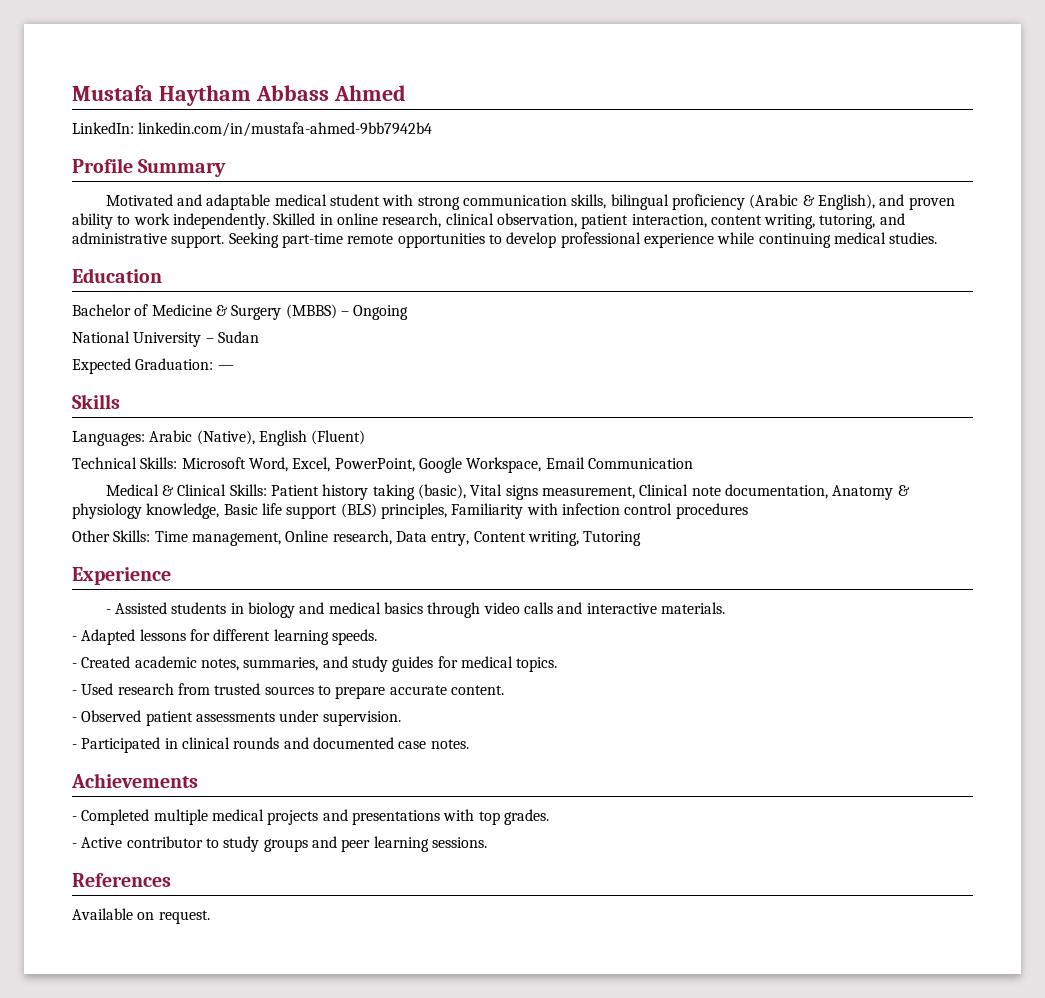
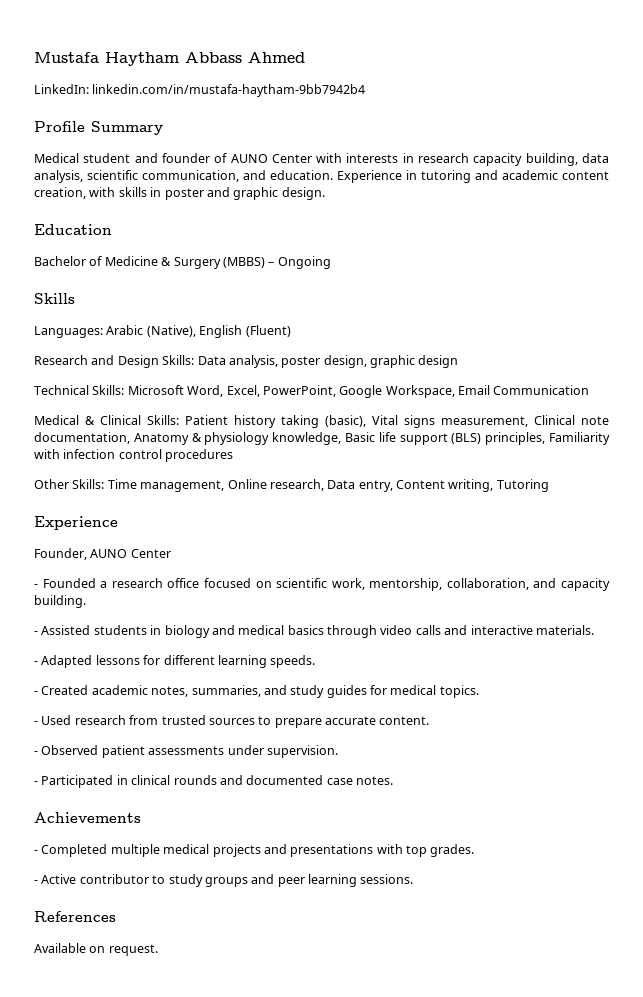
[138,122,433,137] linkedin.com/in/mustafa-ahmed-9bb7942b4 -> [92,84,366,97] linkedin.com/in/mustafa-haytham-9bb7942b4
[105,194,955,210] [72,213,905,229] [72,232,938,248] Motivated and adaptable medical student with strong communication skills, bilingual proficiency (Arabic & English), and proven ability to work independently. Skilled in online research, clinical observation, patient interaction, content writing, tutoring, and administrative support. Seeking part-time remote opportunities to develop professional experience while continuing medical studies. -> [34,153,610,166] [34,170,609,183] [34,187,325,200] Medical student and founder of AUNO Center with interests in research capacity building, data analysis, scientific communication, and education. Experience in tutoring and academic content creation, with skills in poster and graphic design.
[72,331,259,347] [72,358,234,374] // National University – Sudan // Expected Graduation: — -> (331, 262) none
(366, 437) none -> [34,355,459,368] // Research and Design Skills: Data analysis, poster design, graphic design
(171, 576) none -> [34,548,171,560] [34,578,610,591] [34,595,86,608] // Founder, AUNO Center // - Founded a research office focused on scientific work, mentorship, collaboration, and capacity building.

